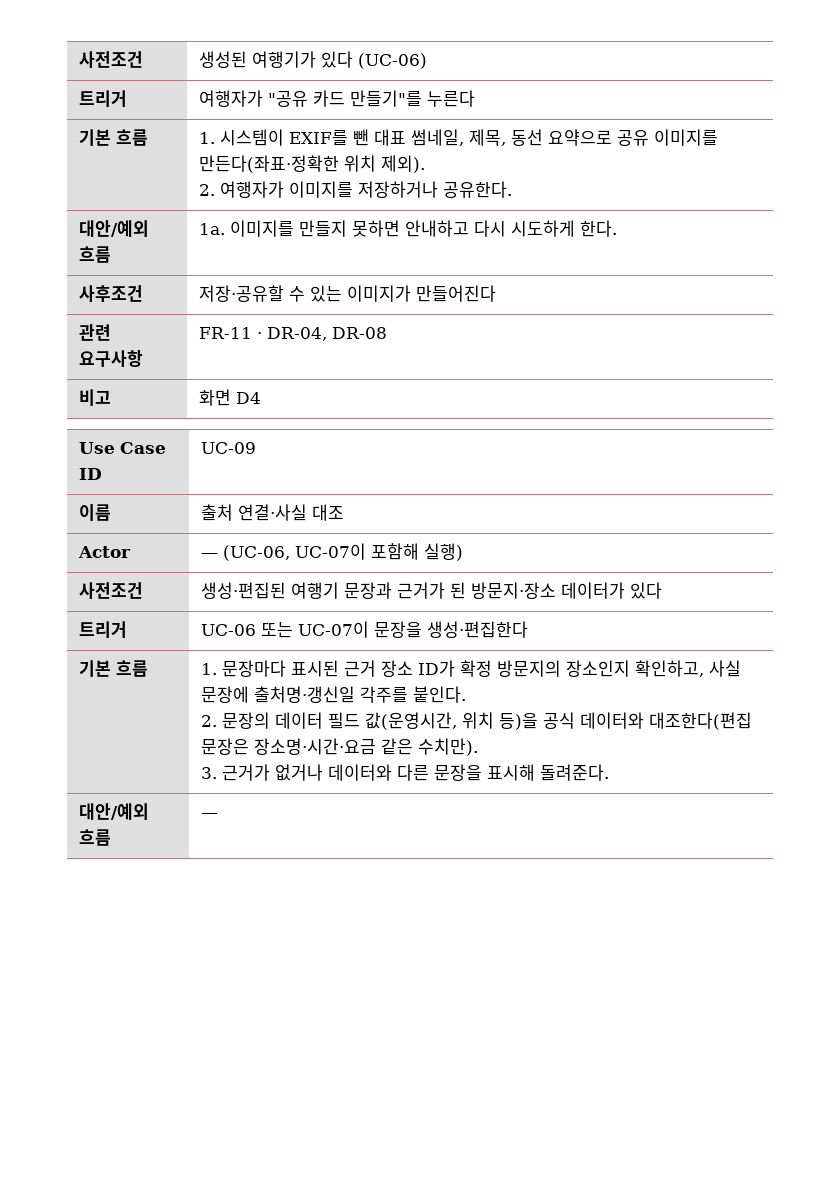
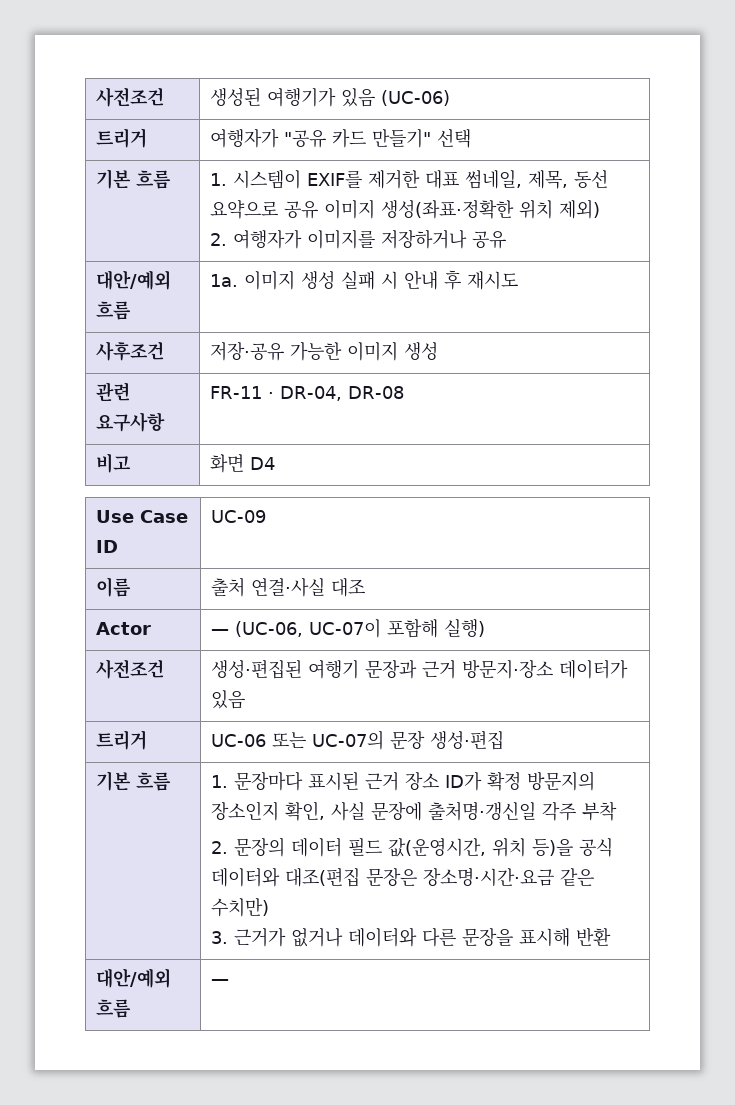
[320,51,353,68] 있다 -> [340,88,375,107] 있음
[349,90,475,107] 만들기"를 누른다 -> [371,129,471,148] 만들기" 선택
[352,129,369,146] 뺀 -> [367,170,420,189] 제거한
[653,129,718,146] [198,155,425,173] 이미지를 만든다(좌표·정확한 위치 제외). -> [323,199,600,219] 이미지 생성(좌표·정확한 위치 제외)
[442,181,512,198] 공유한다. -> [471,231,506,249] 공유
[229,220,617,237] [78,285,143,302] [198,285,496,302] 이미지를 만들지 못하면 안내하고 다시 시도하게 한다. // 사후조건 | 저장·공유할 수 있는 이미지가 만들어진다 -> [243,270,518,290] [95,341,164,361] [209,341,438,361] 이미지 생성 실패 시 안내 후 재시도 // 사후조건 | 저장·공유 가능한 이미지 생성
[396,582,466,599] 근거가 된 -> [421,660,456,679] 근거
[629,582,662,599] 있다 -> [210,690,245,709] 있음
[297,621,528,638] UC-07이 문장을 생성·편집한다 -> [311,730,504,750] UC-07의 문장 생성·편집
[634,660,704,677] 확인하고, -> [284,801,325,821] 확인,
[359,686,466,703] 각주를 붙인다. -> [541,801,617,821] 각주 부착
[648,712,752,730] 대조한다(편집 -> [284,867,360,887] 대조(편집
[417,738,478,756] 수치만). -> [210,898,269,917] 수치만)
[539,764,609,781] 돌려준다. -> [575,928,611,946] 반환

